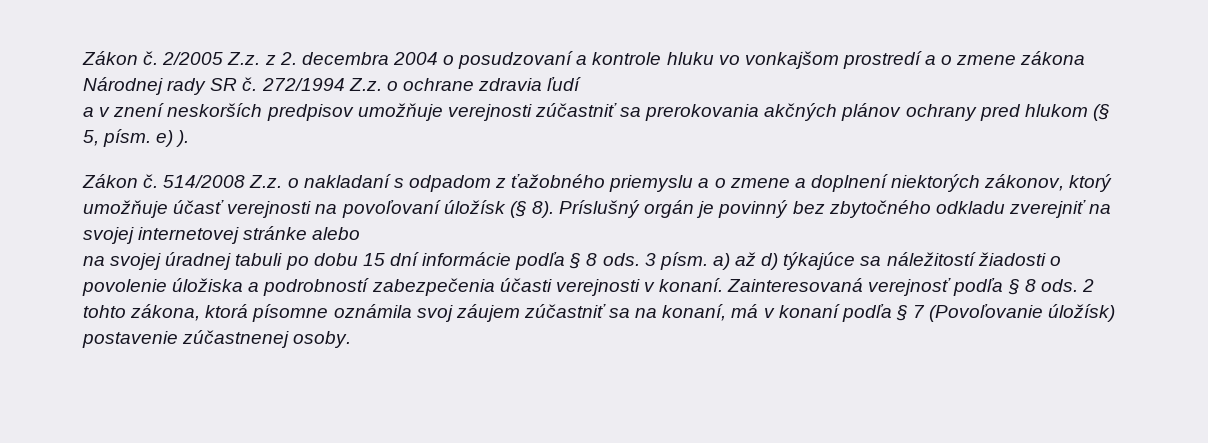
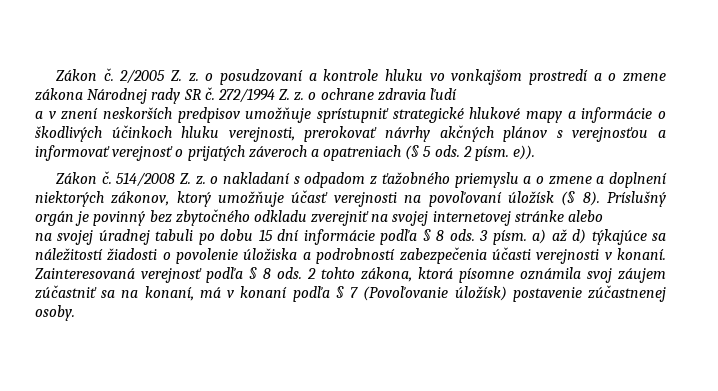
[227,52,438,65] Z.z. z 2. decembra 2004 -> [170,70,199,82] Z. z.
[348,78,382,91] Z.z. -> [279,89,305,101] Z. z.
[447,103,1110,121] [83,129,190,147] verejnosti zúčastniť sa prerokovania akčných plánov ochrany pred hlukom (§ 5, písm. e) ). -> [317,107,666,123] [35,125,667,142] [35,145,536,161] sprístupniť strategické hlukové mapy a informácie o škodlivých účinkoch hluku verejnosti, prerokovať návrhy akčných plánov s verejnosťou a informovať verejnosť o prijatých záveroch a opatreniach (§ 5 ods. 2 písm. e)).
[249,175,283,188] Z.z. -> [179,173,206,185] Z. z.

